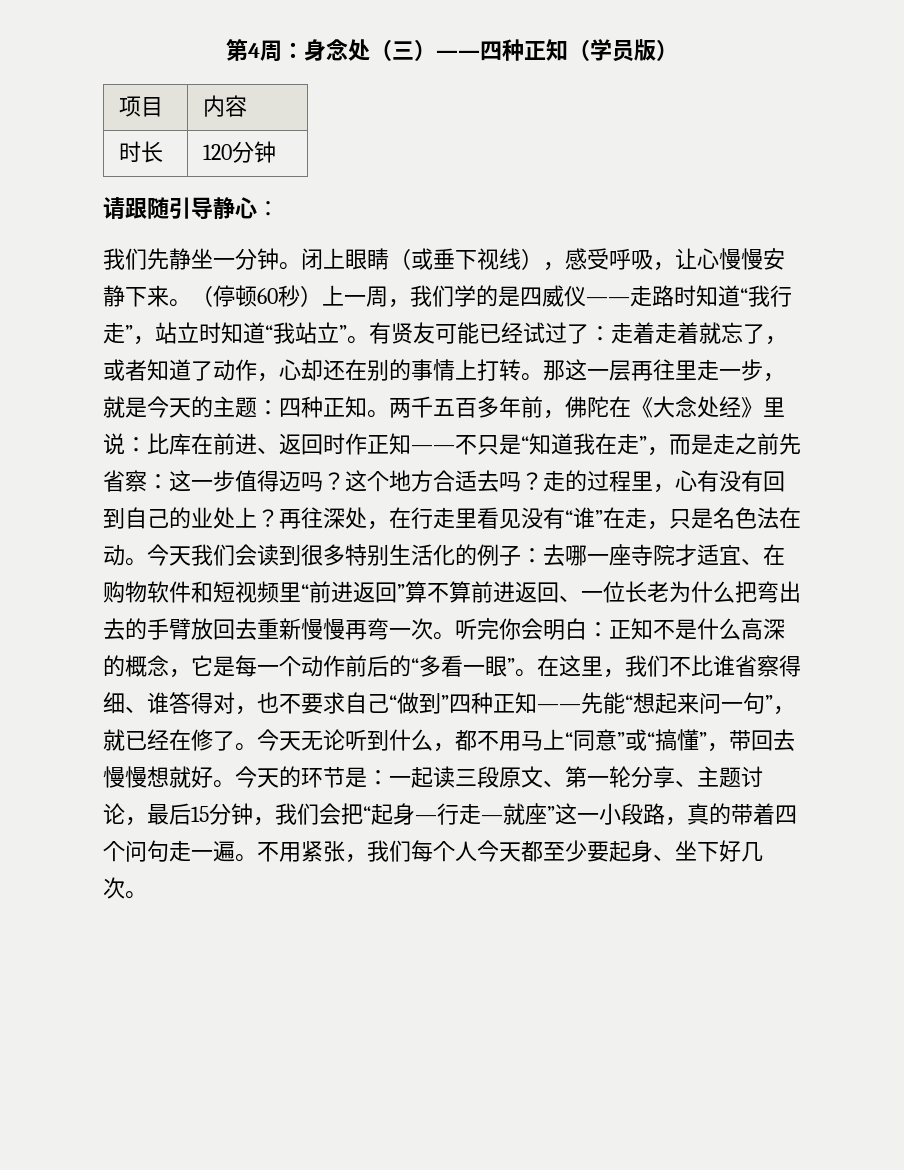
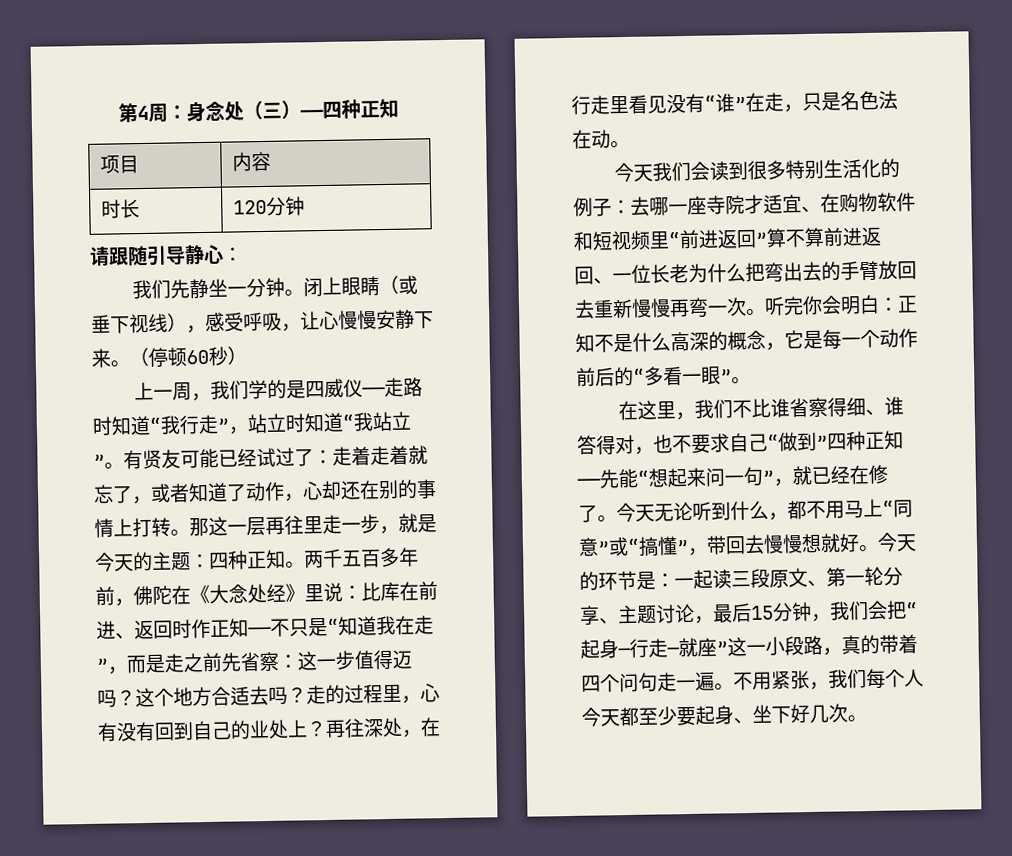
[568,39,678,62] （学员版） -> (399, 108) none
(322, 296) none -> (247, 356) //
(147, 562) none -> (630, 144) //
(537, 673) none -> (751, 380) //

